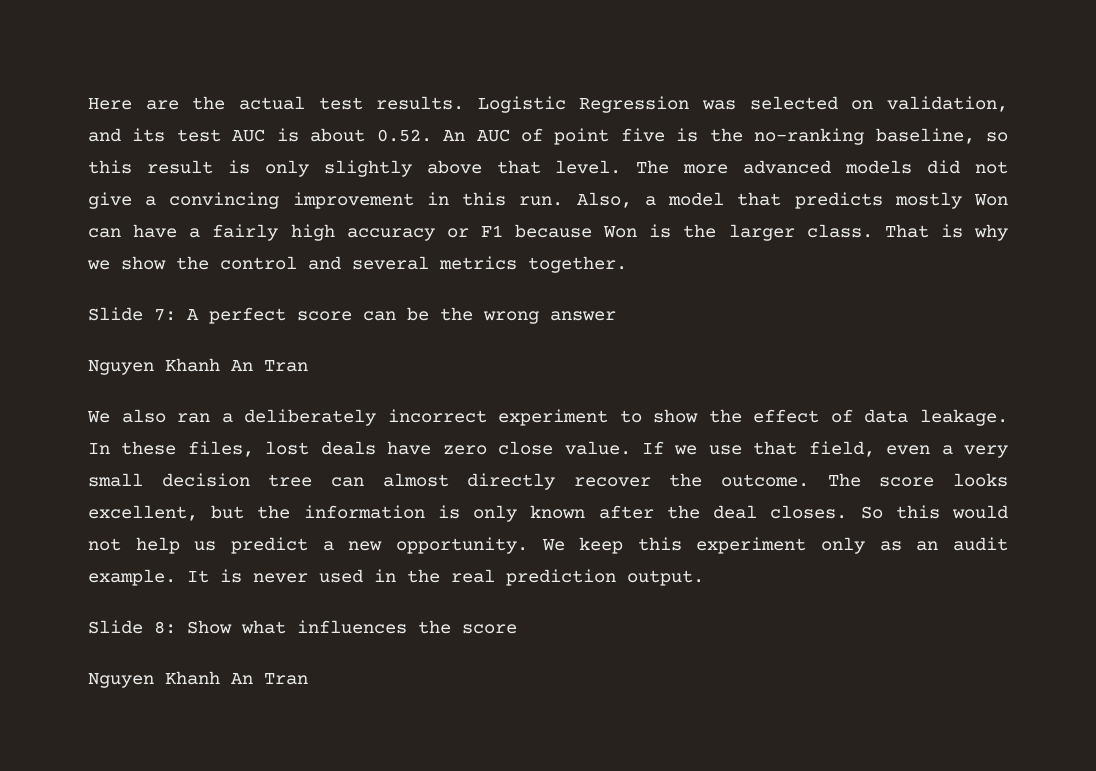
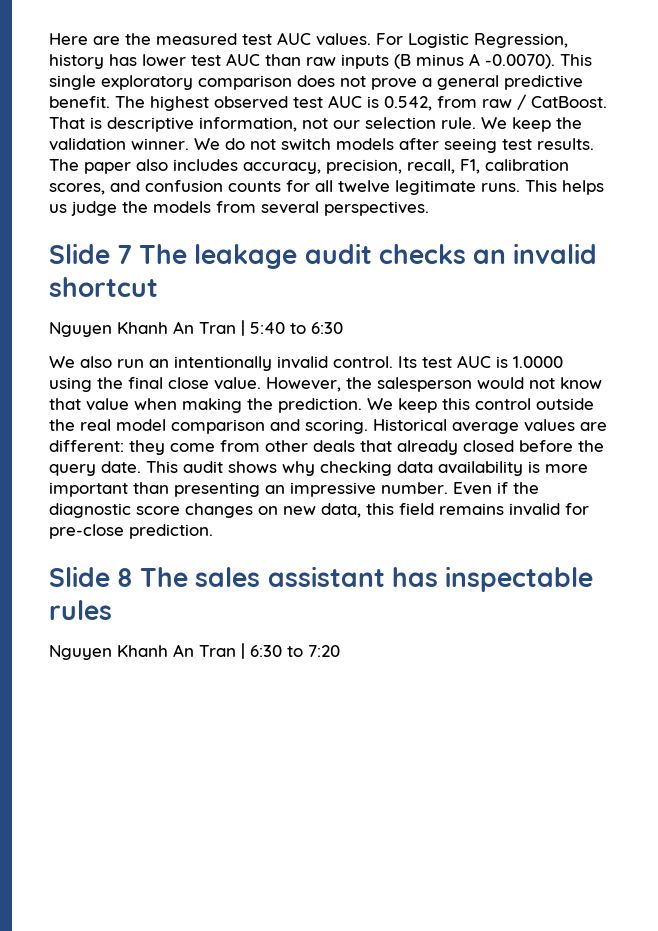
[238,96,1008,113] [88,128,1008,145] [88,160,1008,177] [88,192,1009,209] [88,224,1008,241] [87,256,627,273] [88,307,616,324] [88,358,308,375] [87,409,1009,426] [88,441,1008,458] [88,473,1008,490] [88,505,1009,522] [88,537,1008,554] [88,569,704,586] [88,620,517,634] [88,671,308,688] actual test results. Logistic Regression was selected on validation, and its test AUC is about 0.52. An AUC of point five is the no-ranking baseline, so this result is only slightly above that level. The more advanced models did not give a convincing improvement in this run. Also, a model that predicts mostly Won can have a fairly high accuracy or F1 because Won is the larger class. That is why we show the control and several metrics together. // Slide 7: A perfect score can be the wrong answer // Nguyen Khanh An Tran // We also ran a deliberately incorrect experiment to show the effect of data leakage. In these files, lost deals have zero close value. If we use that field, even a very small decision tree can almost directly recover the outcome. The score looks excellent, but the information is only known after the deal closes. So this would not help us predict a new opportunity. We keep this experiment only as an audit example. It is never used in the real prediction output. // Slide 8: Show what influences the score // Nguyen Khanh An Tran -> [156,32,568,48] [49,53,592,69] [49,75,583,90] [49,94,607,111] [49,117,582,132] [49,138,594,153] [49,159,569,174] [49,180,604,195] [49,201,429,216] [49,243,598,269] [49,277,158,297] [49,320,343,337] [49,355,563,371] [49,377,602,392] [49,398,594,413] [49,419,607,434] [49,440,604,455] [49,461,588,476] [49,482,539,497] [49,503,589,518] [49,524,213,539] [49,566,593,592] [49,600,112,620] [49,643,340,660] measured test AUC values. For Logistic Regression, history has lower test AUC than raw inputs (B minus A -0.0070). This single exploratory comparison does not prove a general predictive benefit. The highest observed test AUC is 0.542, from raw / CatBoost. That is descriptive information, not our selection rule. We keep the validation winner. We do not switch models after seeing test results. The paper also includes accuracy, precision, recall, F1, calibration scores, and confusion counts for all twelve legitimate runs. This helps us judge the models from several perspectives. // Slide 7 The leakage audit checks an invalid shortcut // Nguyen Khanh An Tran | 5:40 to 6:30 // We also run an intentionally invalid control. Its test AUC is 1.0000 using the final close value. However, the salesperson would not know that value when making the prediction. We keep this control outside the real model comparison and scoring. Historical average values are different: they come from other deals that already closed before the query date. This audit shows why checking data availability is more important than presenting an impressive number. Even if the diagnostic score changes on new data, this field remains invalid for pre-close prediction. // Slide 8 The sales assistant has inspectable rules // Nguyen Khanh An Tran | 6:30 to 7:20

